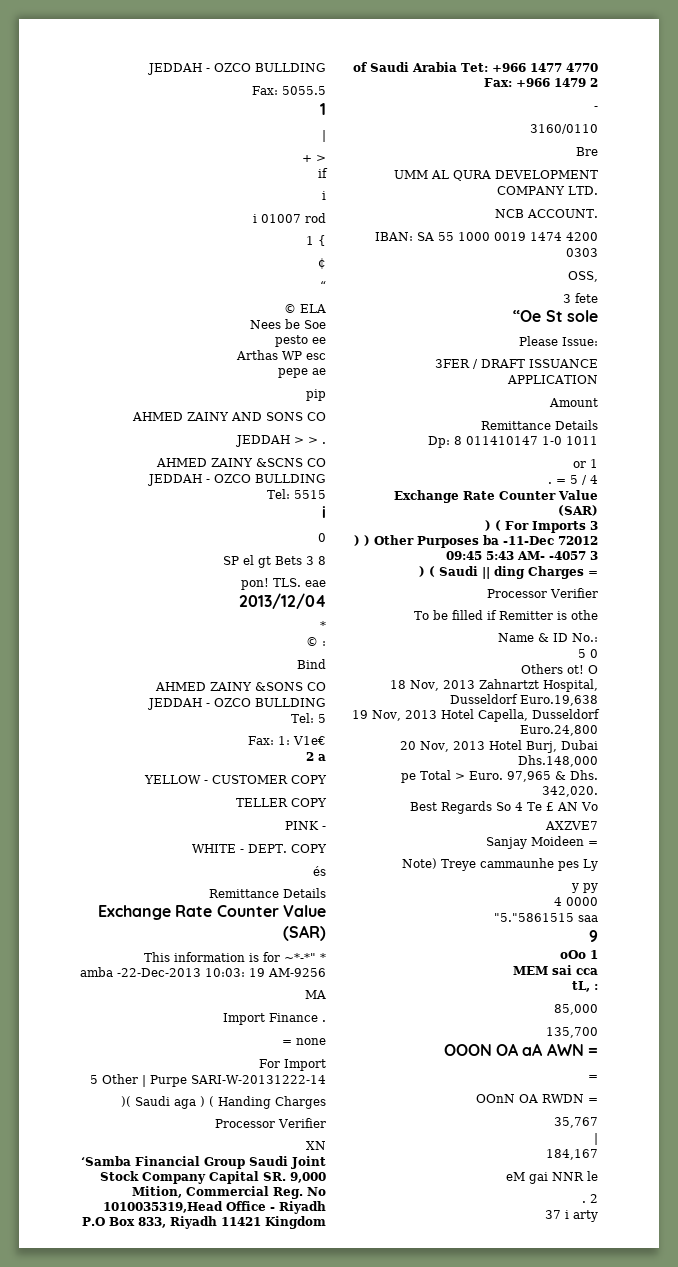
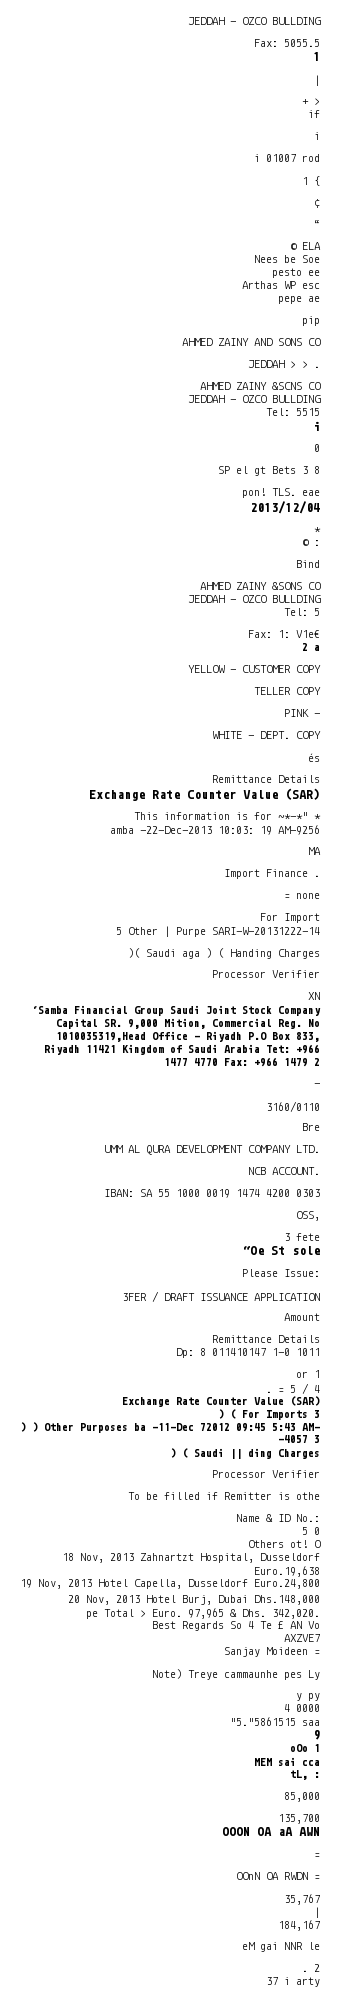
[588,571,598,576] = -> (320, 1454) none
[588,1048,598,1056] = -> (320, 1831) none

